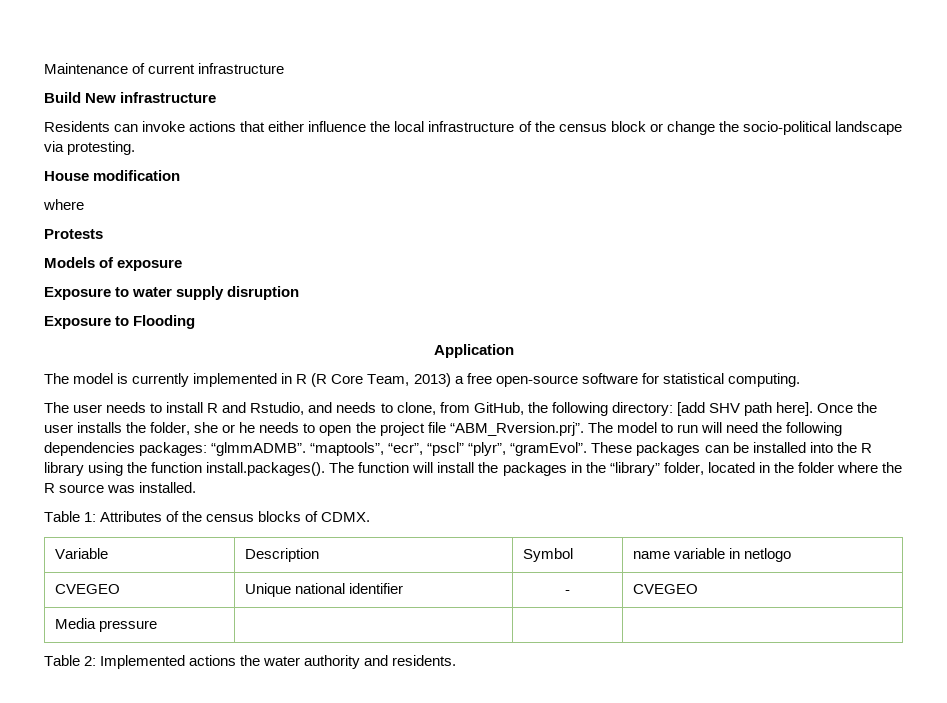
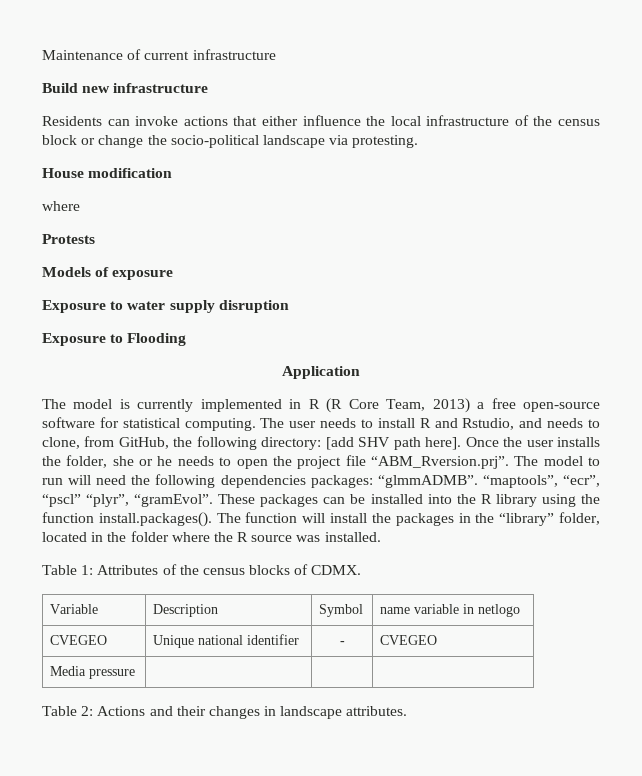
[85,93,117,103] New -> [82,86,111,93] new
(800, 380) // -> (256, 424) none
[100,655,457,669] Implemented actions the water authority and residents. -> [97,706,408,719] Actions and their changes in landscape attributes.

